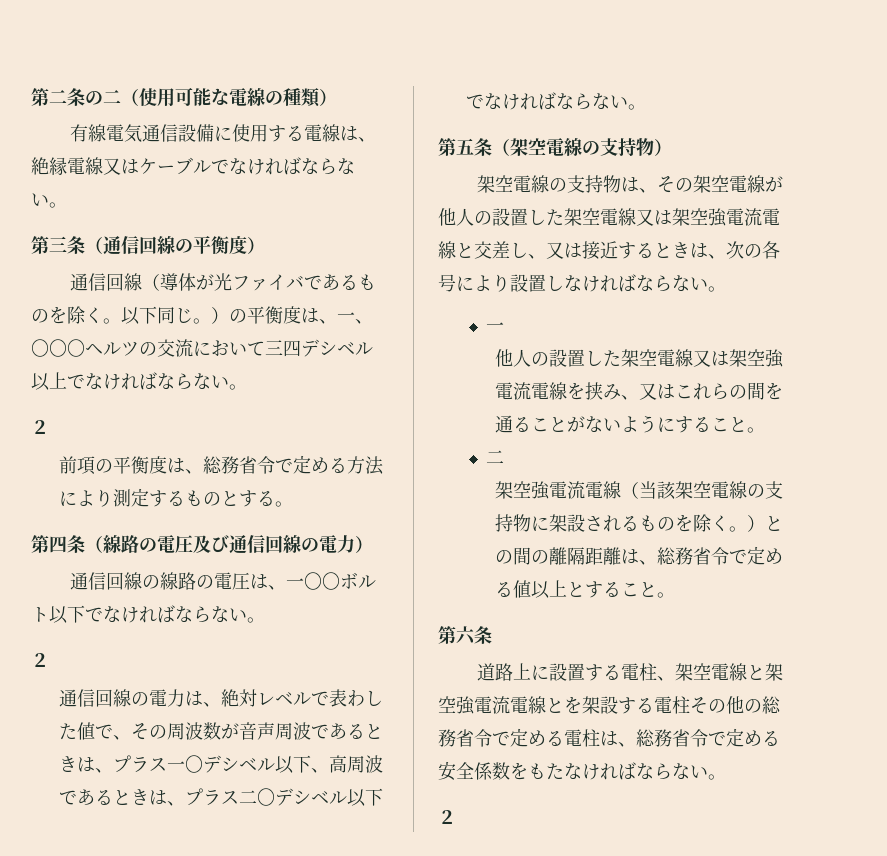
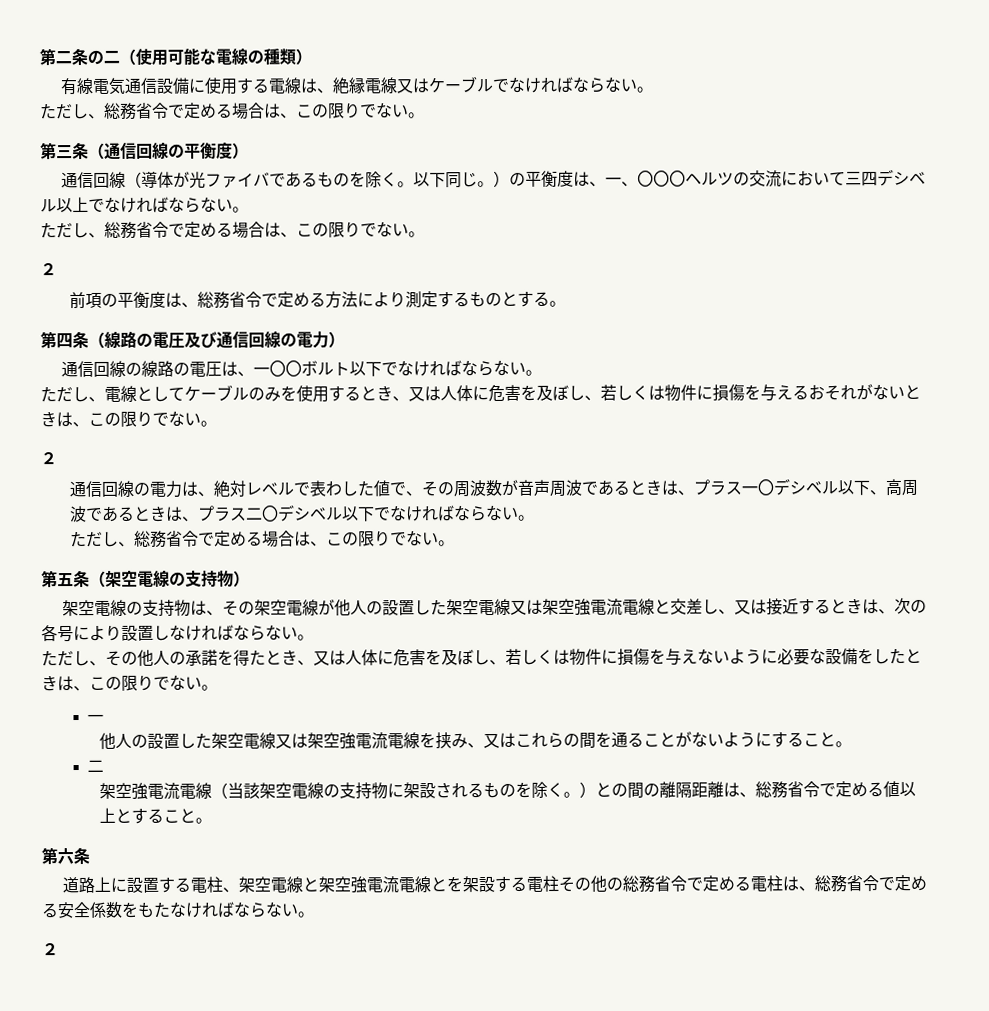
(67, 205) none -> [40,102,425,120] // ただし、総務省令で定める場合は、この限りでない。
(247, 387) none -> [40,221,425,239] // ただし、総務省令で定める場合は、この限りでない。
(265, 620) none -> [40,384,921,403] [40,410,217,428] // ただし、電線としてケーブルのみを使用するとき、又は人体に危害を及ぼし、若しくは物件に損傷を与えるおそれがないときは、この限りでない。
(647, 107) none -> [69,530,455,548] // ただし、総務省令で定める場合は、この限りでない。
(726, 289) none -> [41,647,922,667] [41,674,218,692] // ただし、その他人の承諾を得たとき、又は人体に危害を及ぼし、若しくは物件に損傷を与えないように必要な設備をしたときは、この限りでない。

